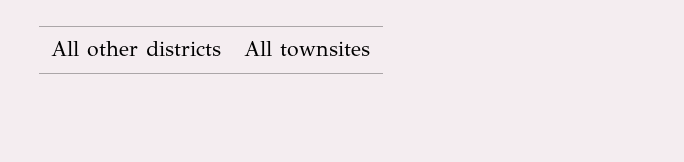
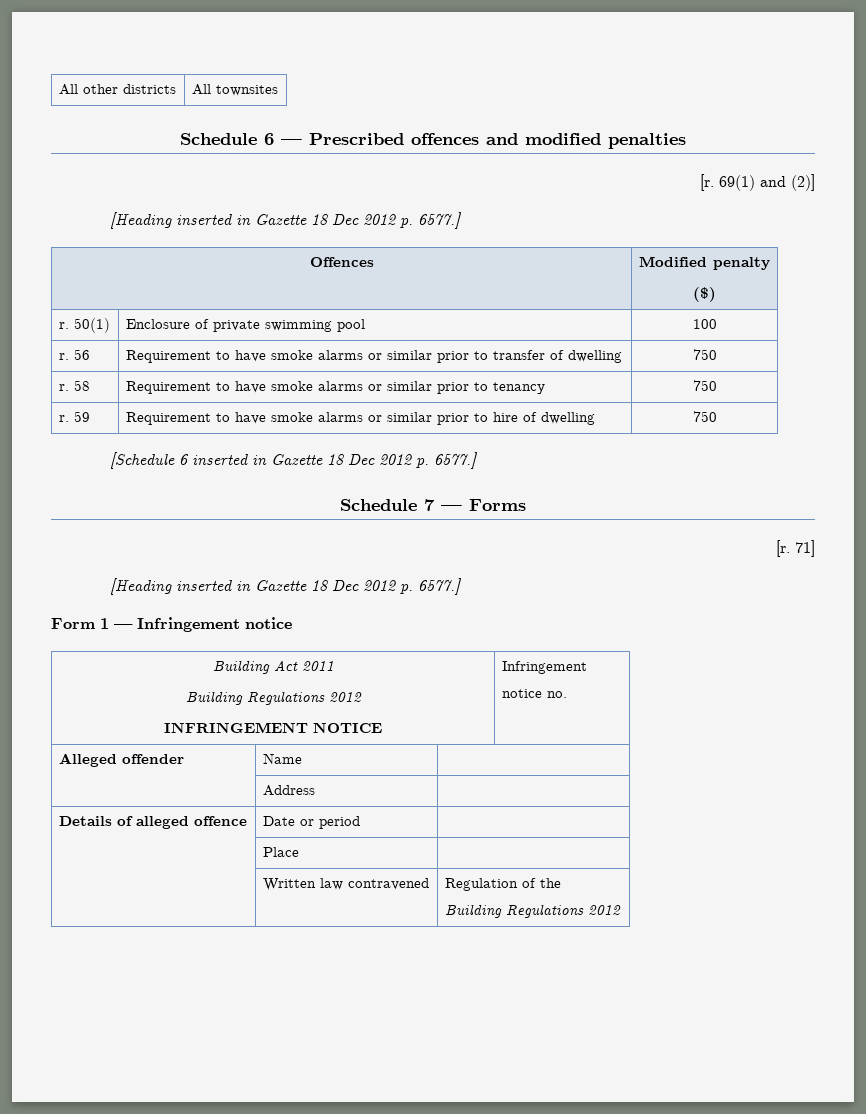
(370, 49) none -> [180,133,686,149] [700,174,815,191] [109,212,461,229] [309,257,374,267] [639,256,770,270] [693,287,716,302] [58,318,110,333] [125,319,365,332] [692,319,717,329] [58,349,90,360] [125,350,622,363] [692,349,717,360] [58,380,90,391] [125,381,545,394] [692,380,717,391] [58,411,90,422] [125,412,595,425] [692,411,717,422] [109,452,477,469] [340,499,526,511] [776,540,815,557] [109,578,461,595] [51,617,292,632] [212,660,334,674] [185,691,362,705] [164,722,382,733] [501,661,587,674] [501,689,567,698] [58,753,184,767] [262,753,302,764] [262,785,315,796] [58,816,247,829] [262,816,360,829] [262,847,299,857] [262,878,429,891] [444,878,561,891] [444,904,621,918] // Schedule 6 — Prescribed offences and modified penalties // [r. 69(1) and (2)] // [Heading inserted in Gazette 18 Dec 2012 p. 6577.] // Offences | Modified penalty // ($) // r. 50(1) | Enclosure of private swimming pool | 100 // r. 56 | Requirement to have smoke alarms or similar prior to transfer of dwelling | 750 // r. 58 | Requirement to have smoke alarms or similar prior to tenancy | 750 // r. 59 | Requirement to have smoke alarms or similar prior to hire of dwelling | 750 // [Schedule 6 inserted in Gazette 18 Dec 2012 p. 6577.] // Schedule 7 — Forms // [r. 71] // [Heading inserted in Gazette 18 Dec 2012 p. 6577.] // Form 1 — Infringement notice // Building Act 2011 // Building Regulations 2012 // INFRINGEMENT NOTICE | Infringement // notice no. // Alleged offender | Name | // | Address | // Details of alleged offence | Date or period | // | Place | // | Written law contravened | Regulation of the // Building Regulations 2012

